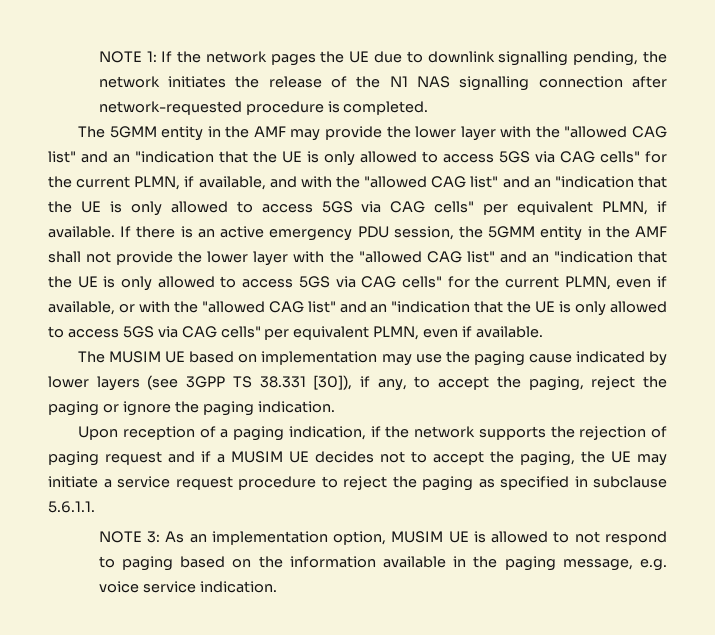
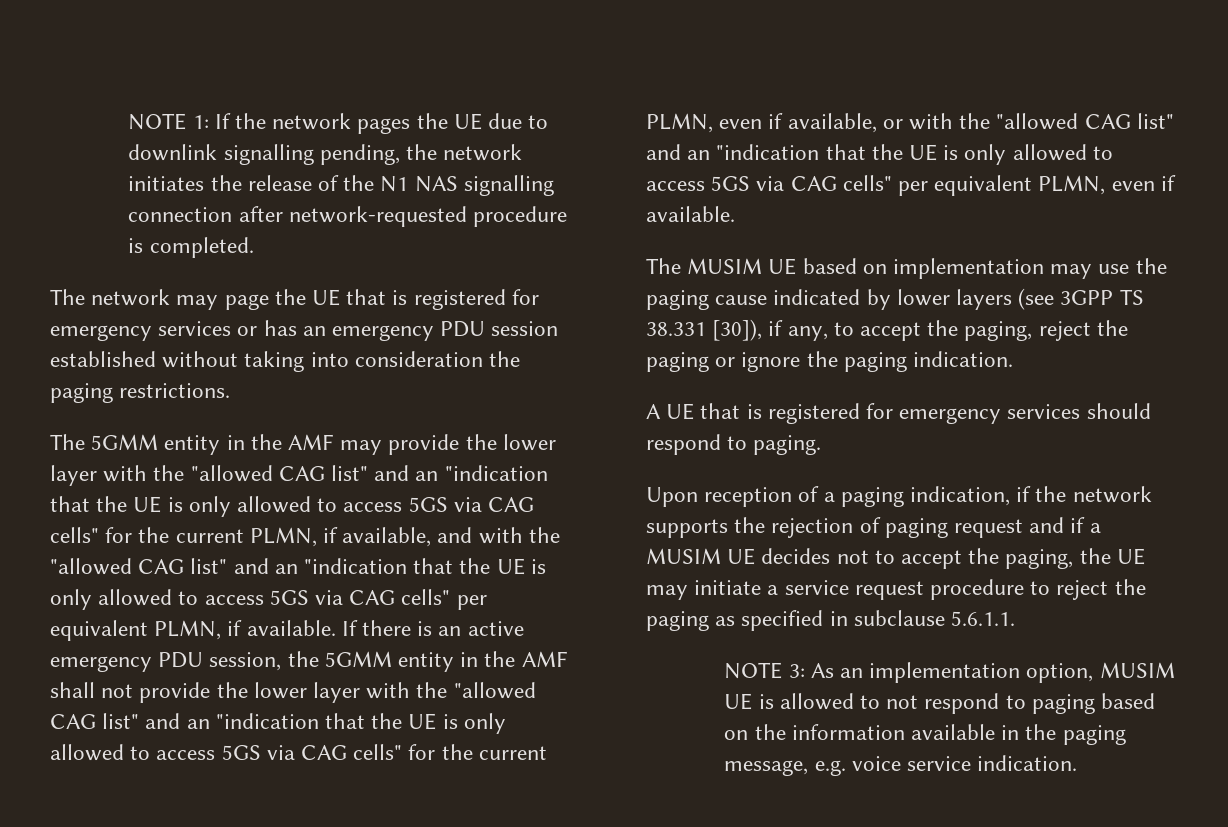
(429, 108) none -> [50,289,539,310] [50,320,559,341] [50,351,521,372] [50,383,231,403] // The network may page the UE that is registered for emergency services or has an emergency PDU session established without taking into consideration the paging restrictions.
(335, 407) none -> [646,403,1151,424] [646,434,822,455] // A UE that is registered for emergency services should respond to paging.

